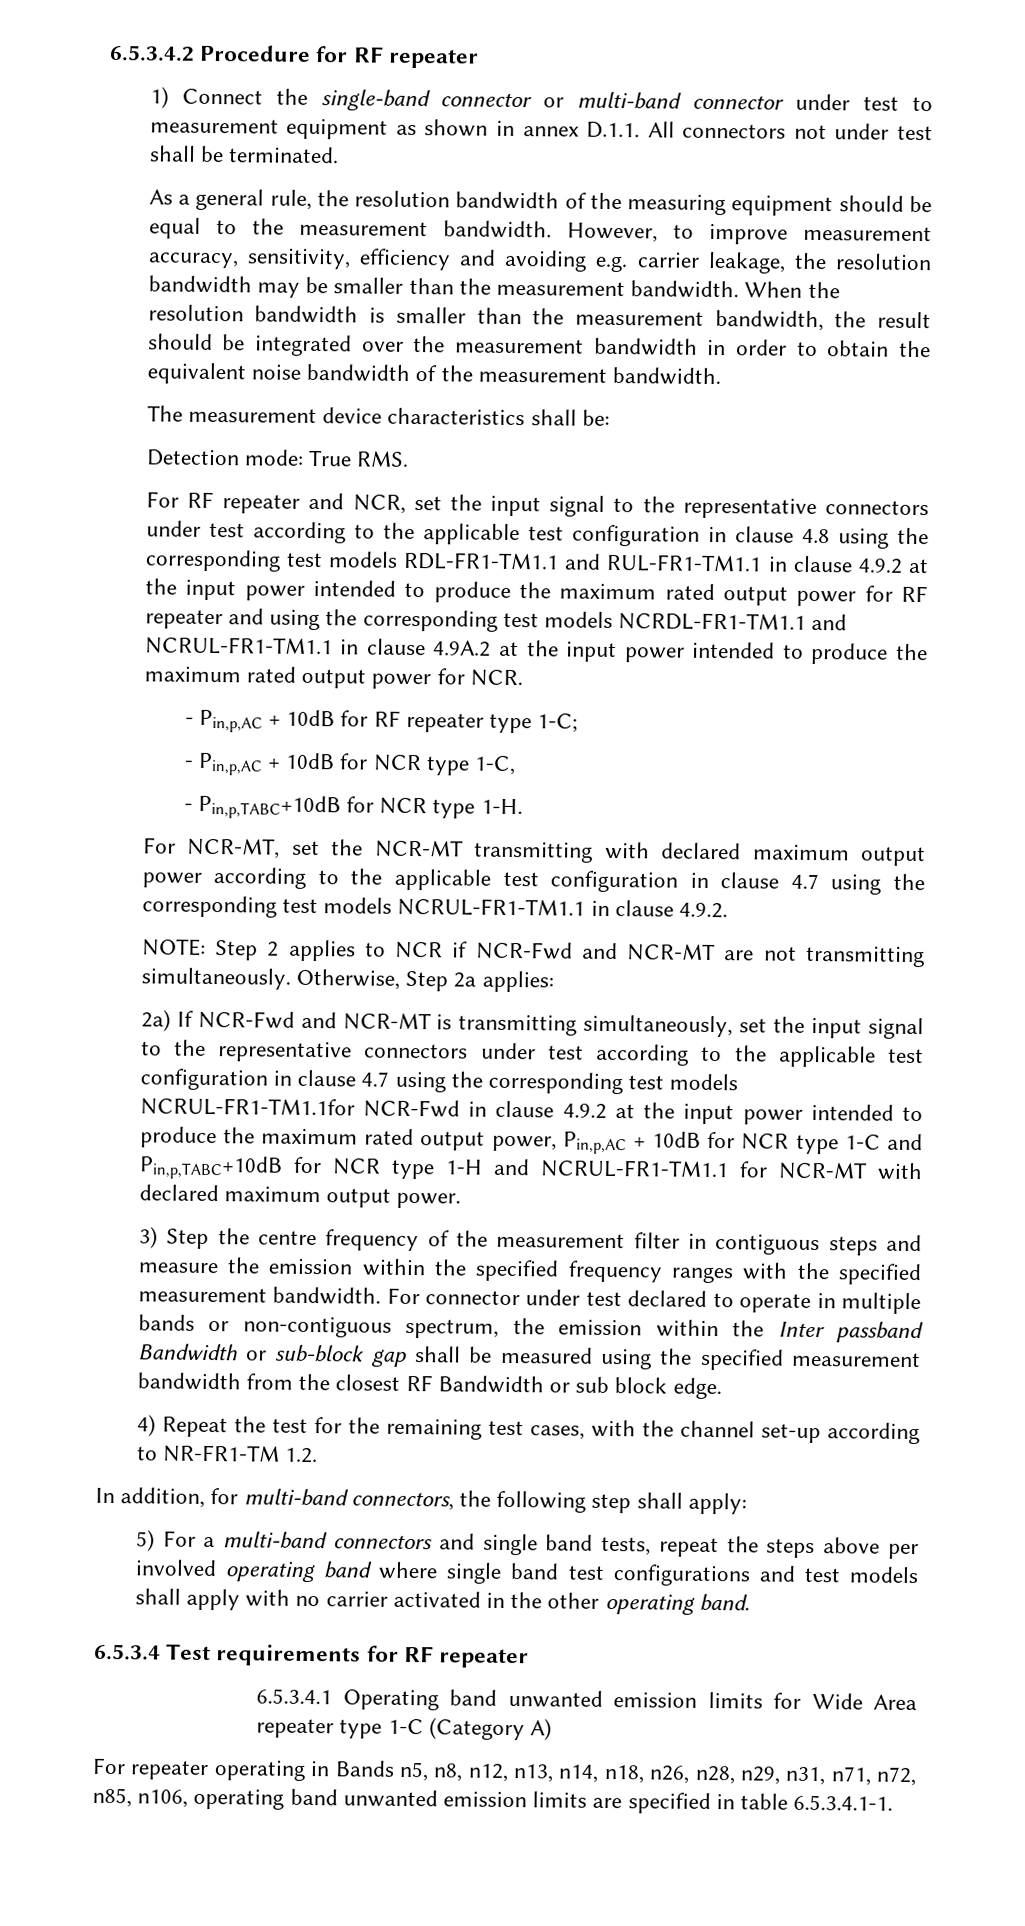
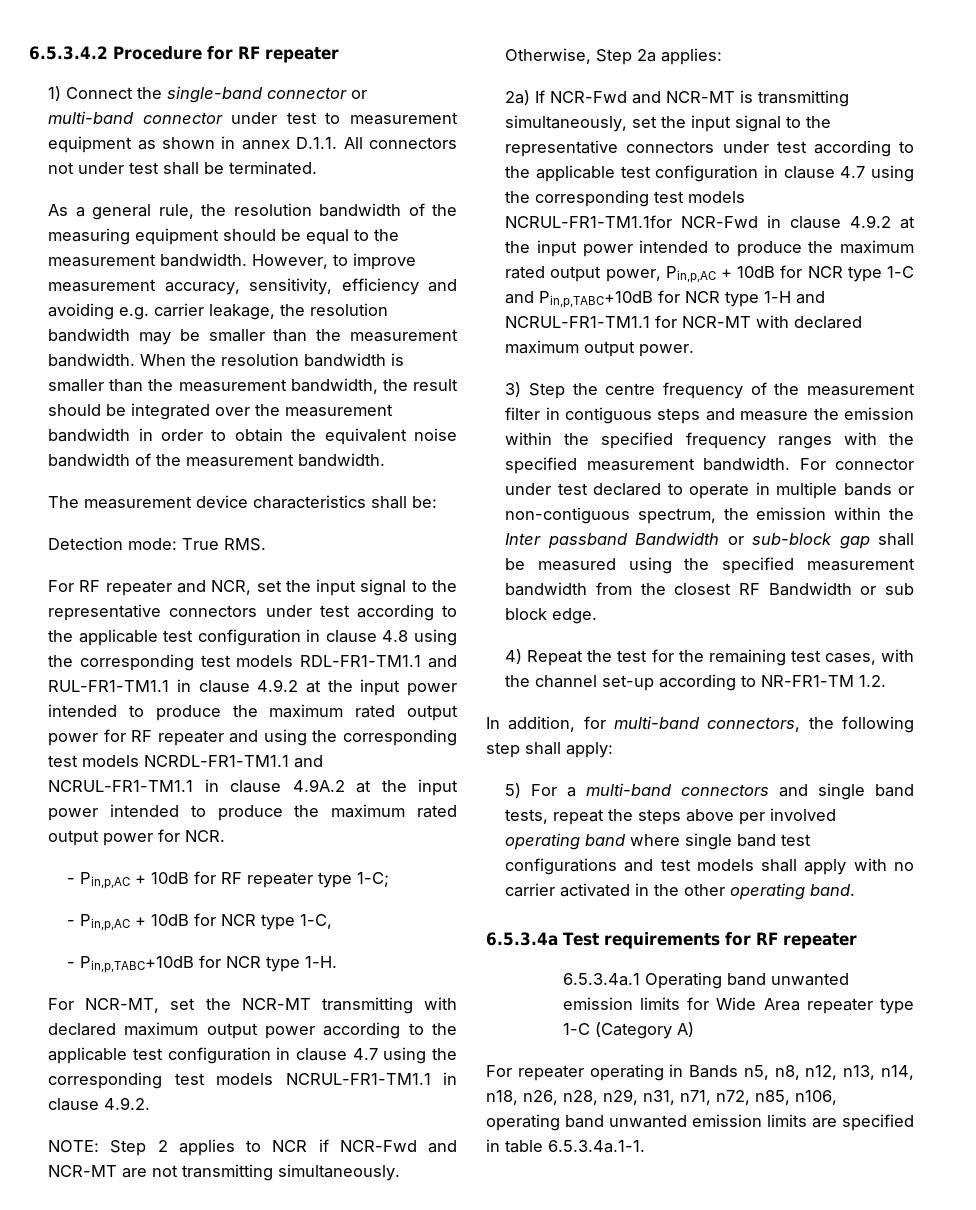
[94,1643,161,1661] 6.5.3.4 -> [486,932,558,946] 6.5.3.4a
[256,1688,333,1705] 6.5.3.4.1 -> [562,973,640,986] 6.5.3.4a.1
[793,1794,894,1811] 6.5.3.4.1-1. -> [548,1140,645,1153] 6.5.3.4a.1-1.

